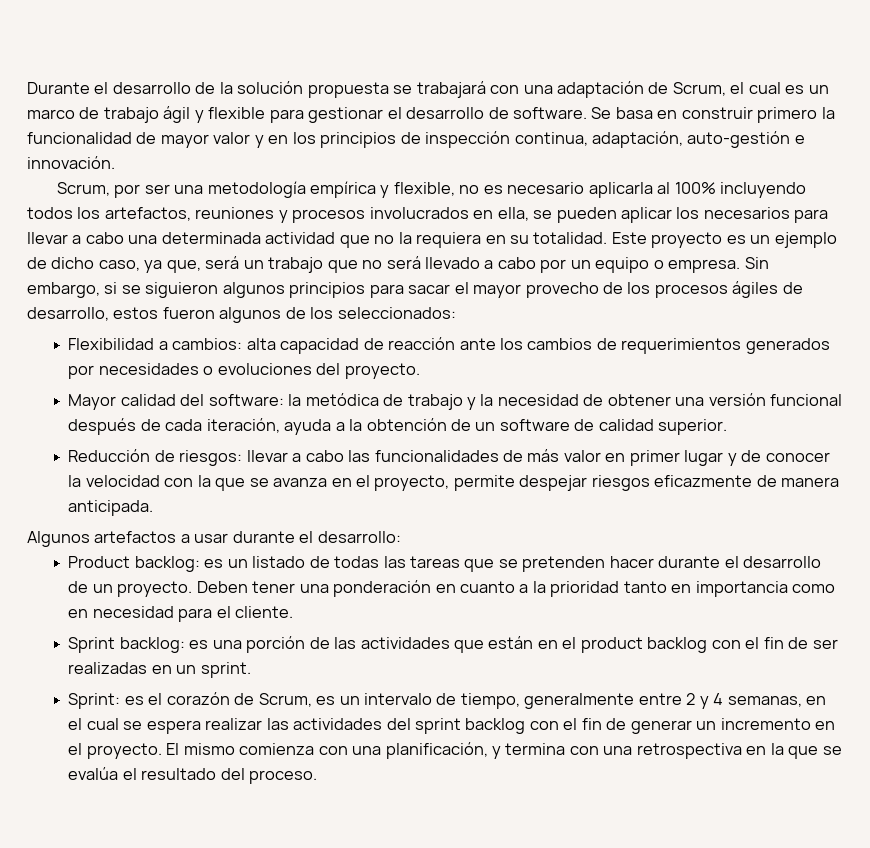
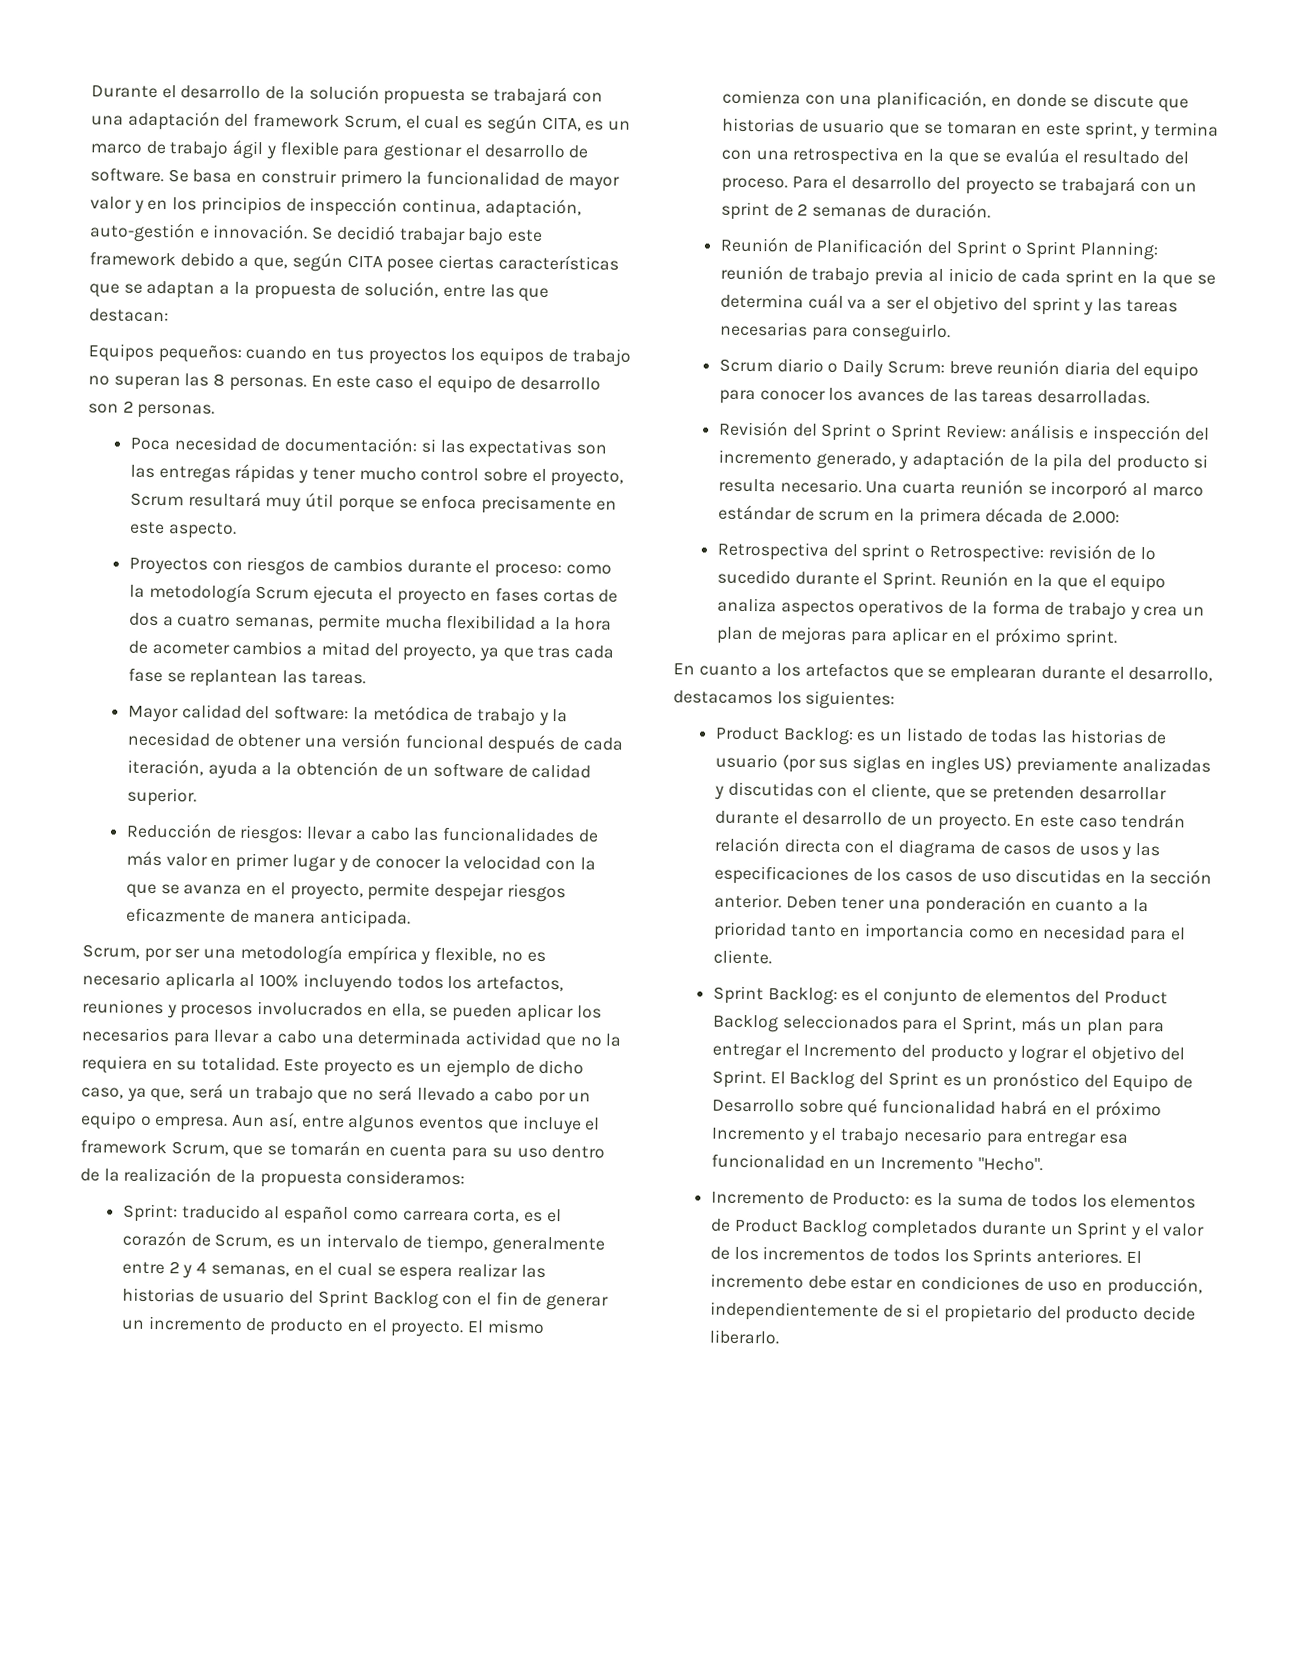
[648,82,669,94] de -> [224,112,341,128] del framework
(805, 89) none -> [486,114,605,134] según CITA, es
(115, 162) none -> [312,224,544,246] [89,251,619,273] [89,280,550,302] [89,308,169,323] [88,343,631,367] [88,373,601,394] [88,400,216,419] [129,436,607,459] [129,463,625,487] [129,491,617,515] [129,521,237,539] [128,556,612,579] [128,582,619,606] [128,612,613,633] [127,640,615,662] [127,667,366,688] [127,704,569,726] [126,731,623,755] [126,758,592,780] [126,787,197,807] [125,822,599,844] [125,850,596,872] [125,882,566,903] [125,907,412,929] Se decidió trabajar bajo este framework debido a que, según CITA posee ciertas características que se adaptan a la propuesta de solución, entre las que destacan: // Equipos pequeños: cuando en tus proyectos los equipos de trabajo no superan las 8 personas. En este caso el equipo de desarrollo son 2 personas. // Poca necesidad de documentación: si las expectativas son las entregas rápidas y tener mucho control sobre el proyecto, Scrum resultará muy útil porque se enfoca precisamente en este aspecto. // Proyectos con riesgos de cambios durante el proceso: como la metodología Scrum ejecuta el proyecto en fases cortas de dos a cuatro semanas, permite mucha flexibilidad a la hora de acometer cambios a mitad del proyecto, ya que tras cada fase se replantean las tareas. // Mayor calidad del software: la metódica de trabajo y la necesidad de obtener una versión funcional después de cada iteración, ayuda a la obtención de un software de calidad superior. // Reducción de riesgos: llevar a cabo las funcionalidades de más valor en primer lugar y de conocer la velocidad con la que se avanza en el proyecto, permite despejar riesgos eficazmente de manera anticipada.
[744,257,769,269] [27,281,803,298] [27,307,456,323] [68,337,830,354] [68,363,420,379] [68,393,843,410] [68,418,728,435] [68,449,830,466] [68,475,840,491] [68,500,154,516] [27,531,401,547] [68,556,822,572] [68,580,836,597] [68,606,294,622] [68,636,838,653] [68,662,251,678] [68,693,121,709] Sin embargo, si se siguieron algunos principios para sacar el mayor provecho de los procesos ágiles de desarrollo, estos fueron algunos de los seleccionados: // Flexibilidad a cambios: alta capacidad de reacción ante los cambios de requerimientos generados por necesidades o evoluciones del proyecto. // Mayor calidad del software: la metódica de trabajo y la necesidad de obtener una versión funcional después de cada iteración, ayuda a la obtención de un software de calidad superior. // Reducción de riesgos: llevar a cabo las funcionalidades de más valor en primer lugar y de conocer la velocidad con la que se avanza en el proyecto, permite despejar riesgos eficazmente de manera anticipada. // Algunos artefactos a usar durante el desarrollo: // Product backlog: es un listado de todas las tareas que se pretenden hacer durante el desarrollo de un proyecto. Deben tener una ponderación en cuanto a la prioridad tanto en importancia como en necesidad para el cliente. // Sprint backlog: es una porción de las actividades que están en el product backlog con el fin de ser realizadas en un sprint. // Sprint: -> [232,1112,601,1135] [80,1139,606,1162] [80,1166,466,1188] [122,1203,521,1224] Aun así, entre algunos eventos que incluye el framework Scrum, que se tomarán en cuenta para su uso dentro de la realización de la propuesta consideramos: // Sprint: traducido al español como carreara corta,
[293,718,526,734] actividades del sprint backlog -> [121,1287,439,1309] historias de usuario del Sprint Backlog
(811, 724) none -> [245,1317,345,1336] de producto
(488, 750) none -> [990,93,1189,113] [721,117,1138,140] en donde se discute que historias de usuario que se tomaran en este sprint,
(318, 777) none -> [791,175,1198,196] [720,201,991,221] [719,236,1159,261] [719,264,1216,289] [719,293,1178,316] [719,321,952,343] [718,358,1200,381] [718,387,1150,405] [718,420,1211,445] [717,449,1209,473] [717,478,1204,500] [717,504,1120,527] [716,541,1156,563] [716,569,1167,593] [716,597,1206,620] [715,626,1118,648] [673,662,1214,683] [673,690,896,710] [714,726,1168,746] [714,753,1211,776] [713,781,1167,804] [714,810,1187,831] [713,836,1161,860] [713,865,1213,886] [713,893,1149,915] [712,921,1186,945] [712,949,772,965] [712,985,1168,1007] [712,1014,1165,1037] [711,1043,1186,1065] [711,1069,1194,1093] [711,1098,1162,1121] [710,1126,1128,1148] [710,1153,1043,1172] [710,1191,1197,1209] [709,1218,1206,1240] [709,1246,1142,1267] [709,1273,1203,1297] [709,1301,1196,1324] [708,1329,779,1345] Para el desarrollo del proyecto se trabajará con un sprint de 2 semanas de duración. // Reunión de Planificación del Sprint o Sprint Planning: reunión de trabajo previa al inicio de cada sprint en la que se determina cuál va a ser el objetivo del sprint y las tareas necesarias para conseguirlo. // Scrum diario o Daily Scrum: breve reunión diaria del equipo para conocer los avances de las tareas desarrolladas. // Revisión del Sprint o Sprint Review: análisis e inspección del incremento generado, y adaptación de la pila del producto si resulta necesario. Una cuarta reunión se incorporó al marco estándar de scrum en la primera década de 2.000: // Retrospectiva del sprint o Retrospective: revisión de lo sucedido durante el Sprint. Reunión en la que el equipo analiza aspectos operativos de la forma de trabajo y crea un plan de mejoras para aplicar en el próximo sprint. // En cuanto a los artefactos que se emplearan durante el desarrollo, destacamos los siguientes: // Product Backlog: es un listado de todas las historias de usuario (por sus siglas en ingles US) previamente analizadas y discutidas con el cliente, que se pretenden desarrollar durante el desarrollo de un proyecto. En este caso tendrán relación directa con el diagrama de casos de usos y las especificaciones de los casos de uso discutidas en la sección anterior. Deben tener una ponderación en cuanto a la prioridad tanto en importancia como en necesidad para el cliente. // Sprint Backlog: es el conjunto de elementos del Product Backlog seleccionados para el Sprint, más un plan para entregar el Incremento del producto y lograr el objetivo del Sprint. El Backlog del Sprint es un pronóstico del Equipo de Desarrollo sobre qué funcionalidad habrá en el próximo Incremento y el trabajo necesario para entregar esa funcionalidad en un Incremento "Hecho". // Incremento de Producto: es la suma de todos los elementos de Product Backlog completados durante un Sprint y el valor de los incrementos de todos los Sprints anteriores. El incremento debe estar en condiciones de uso en producción, independientemente de si el propietario del producto decide liberarlo.

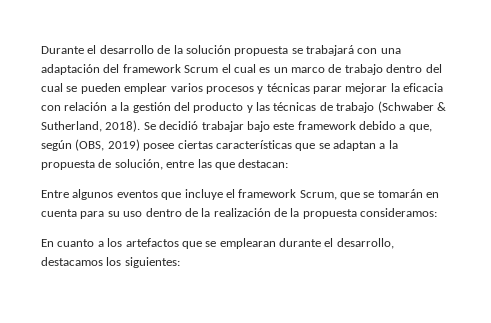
[343,114,402,130] Scrum, -> [184,65,219,73] Scrum
[486,114,605,134] según CITA, es -> (271, 70) none
[232,139,589,162] [90,167,620,191] [90,196,582,219] [89,222,309,243] ágil y flexible para gestionar el desarrollo de software. Se basa en construir primero la funcionalidad de mayor valor y en los principios de inspección continua, adaptación, auto-gestión e innovación. -> [386,64,442,73] [41,83,444,94] [41,101,446,113] [41,120,141,132] dentro del cual se pueden emplear varios procesos y técnicas parar mejorar la eficacia con relación a la gestión del producto y las técnicas de trabajo (Schwaber & Sutherland, 2018).
[346,254,383,269] CITA -> [75,139,140,151] (OBS, 2019)
[88,343,631,367] [88,373,601,394] [88,400,216,419] [129,436,607,459] [129,463,625,487] [129,491,617,515] [129,521,237,539] [128,556,612,579] [128,582,619,606] [128,612,613,633] [127,640,615,662] [127,667,366,688] [127,704,569,726] [126,731,623,755] [126,758,592,780] [126,787,197,807] [125,822,599,844] [125,850,596,872] [125,882,566,903] [125,907,412,929] [82,943,546,965] [82,971,565,993] [82,999,602,1023] [81,1027,622,1051] [81,1055,585,1078] [81,1083,592,1107] [80,1111,345,1131] Equipos pequeños: cuando en tus proyectos los equipos de trabajo no superan las 8 personas. En este caso el equipo de desarrollo son 2 personas. // Poca necesidad de documentación: si las expectativas son las entregas rápidas y tener mucho control sobre el proyecto, Scrum resultará muy útil porque se enfoca precisamente en este aspecto. // Proyectos con riesgos de cambios durante el proceso: como la metodología Scrum ejecuta el proyecto en fases cortas de dos a cuatro semanas, permite mucha flexibilidad a la hora de acometer cambios a mitad del proyecto, ya que tras cada fase se replantean las tareas. // Mayor calidad del software: la metódica de trabajo y la necesidad de obtener una versión funcional después de cada iteración, ayuda a la obtención de un software de calidad superior. // Reducción de riesgos: llevar a cabo las funcionalidades de más valor en primer lugar y de conocer la velocidad con la que se avanza en el proyecto, permite despejar riesgos eficazmente de manera anticipada. // Scrum, por ser una metodología empírica y flexible, no es necesario aplicarla al 100% incluyendo todos los artefactos, reuniones y procesos involucrados en ella, se pueden aplicar los necesarios para llevar a cabo una determinada actividad que no la requiera en su totalidad. Este proyecto es un ejemplo de dicho caso, ya que, será un trabajo que no será llevado a cabo por un equipo o empresa. Aun así, entre -> [41,190,69,198] Entre
[122,1203,562,1224] [121,1230,605,1255] [121,1261,546,1282] [121,1287,610,1311] [120,1315,545,1338] [721,89,1189,113] [721,117,1220,141] [720,146,1190,167] [720,175,1198,196] [720,201,991,221] [719,236,1159,261] [719,264,1216,289] [719,293,1178,316] [719,321,952,343] [718,358,1200,381] [718,387,1150,405] [718,420,1211,445] [717,449,1209,473] [717,478,1204,500] [717,504,1120,527] [716,541,1156,563] [716,569,1167,593] [716,597,1206,620] [715,626,1118,648] // Sprint: traducido al español como carreara corta, es el corazón de Scrum, es un intervalo de tiempo, generalmente entre 2 y 4 semanas, en el cual se espera realizar las historias de usuario del Sprint Backlog con el fin de generar un incremento de producto en el proyecto. El mismo comienza con una planificación, en donde se discute que historias de usuario que se tomaran en este sprint, y termina con una retrospectiva en la que se evalúa el resultado del proceso. Para el desarrollo del proyecto se trabajará con un sprint de 2 semanas de duración. // Reunión de Planificación del Sprint o Sprint Planning: reunión de trabajo previa al inicio de cada sprint en la que se determina cuál va a ser el objetivo del sprint y las tareas necesarias para conseguirlo. // Scrum diario o Daily Scrum: breve reunión diaria del equipo para conocer los avances de las tareas desarrolladas. // Revisión del Sprint o Sprint Review: análisis e inspección del incremento generado, y adaptación de la pila del producto si resulta necesario. Una cuarta reunión se incorporó al marco estándar de scrum en la primera década de 2.000: // Retrospectiva del sprint o Retrospective: revisión de lo sucedido durante el Sprint. Reunión en la que el equipo analiza aspectos operativos de la forma de trabajo y crea un plan de mejoras para aplicar en el próximo sprint. -> (438, 212) none
[714,726,1168,746] [714,753,1211,776] [713,781,1167,804] [714,810,1187,831] [713,836,1161,860] [713,865,1213,886] [713,893,1149,915] [712,921,1186,945] [712,949,772,965] [712,985,1168,1007] [712,1014,1165,1037] [711,1043,1186,1065] [711,1069,1194,1093] [711,1098,1162,1121] [710,1126,1128,1148] [710,1153,1043,1172] [710,1191,1197,1209] [709,1218,1206,1240] [709,1246,1142,1267] [709,1273,1203,1297] [709,1301,1196,1324] [708,1329,779,1345] // Product Backlog: es un listado de todas las historias de usuario (por sus siglas en ingles US) previamente analizadas y discutidas con el cliente, que se pretenden desarrollar durante el desarrollo de un proyecto. En este caso tendrán relación directa con el diagrama de casos de usos y las especificaciones de los casos de uso discutidas en la sección anterior. Deben tener una ponderación en cuanto a la prioridad tanto en importancia como en necesidad para el cliente. // Sprint Backlog: es el conjunto de elementos del Product Backlog seleccionados para el Sprint, más un plan para entregar el Incremento del producto y lograr el objetivo del Sprint. El Backlog del Sprint es un pronóstico del Equipo de Desarrollo sobre qué funcionalidad habrá en el próximo Incremento y el trabajo necesario para entregar esa funcionalidad en un Incremento "Hecho". // Incremento de Producto: es la suma de todos los elementos de Product Backlog completados durante un Sprint y el valor de los incrementos de todos los Sprints anteriores. El incremento debe estar en condiciones de uso en producción, independientemente de si el propietario del producto decide liberarlo. -> (180, 262) none

